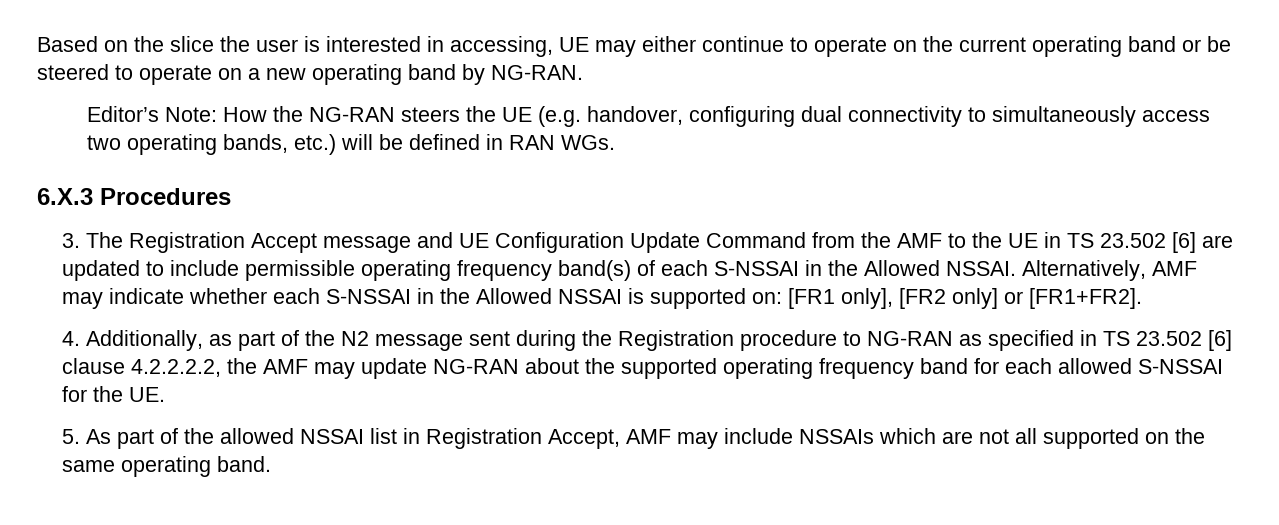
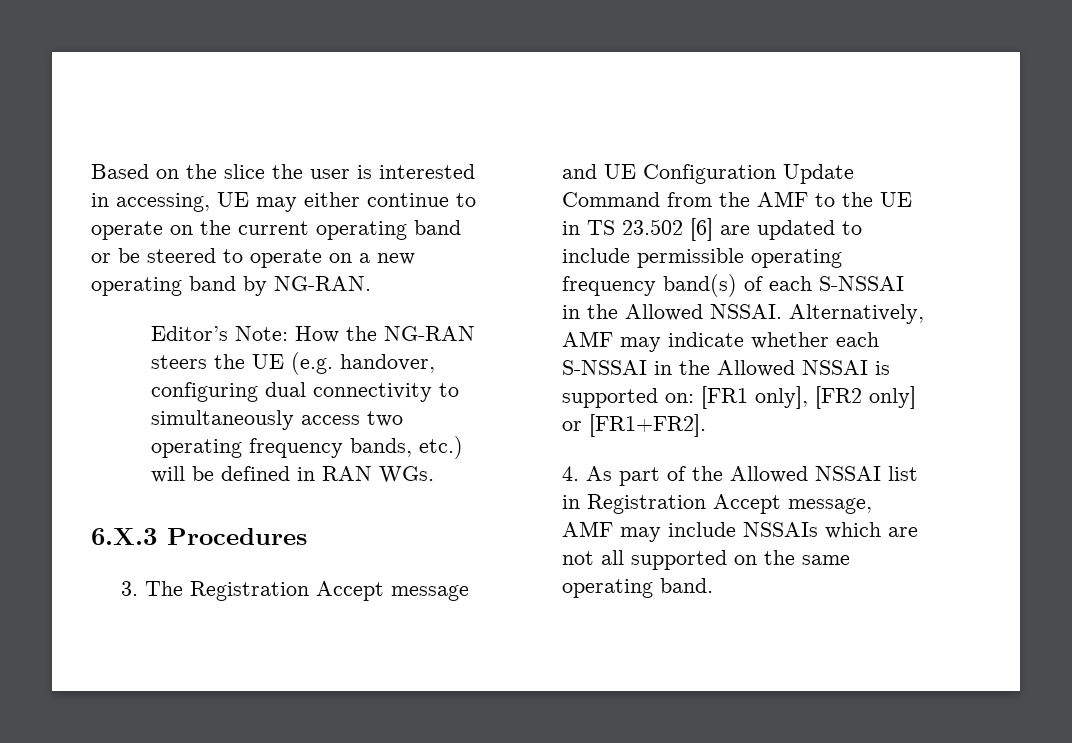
(217, 144) none -> [248,438,343,458] frequency
[85,330,1232,351] [61,358,1223,379] [61,386,165,402] [61,429,80,444] Additionally, as part of the N2 message sent during the Registration procedure to NG-RAN as specified in TS 23.502 [6] clause 4.2.2.2.2, the AMF may update NG-RAN about the supported operating frequency band for each allowed S-NSSAI for the UE. // 5. -> (579, 473) none
[219,428,294,444] allowed -> [729,466,808,483] Allowed
[547,429,620,449] Accept, -> [712,494,872,514] Accept message,

